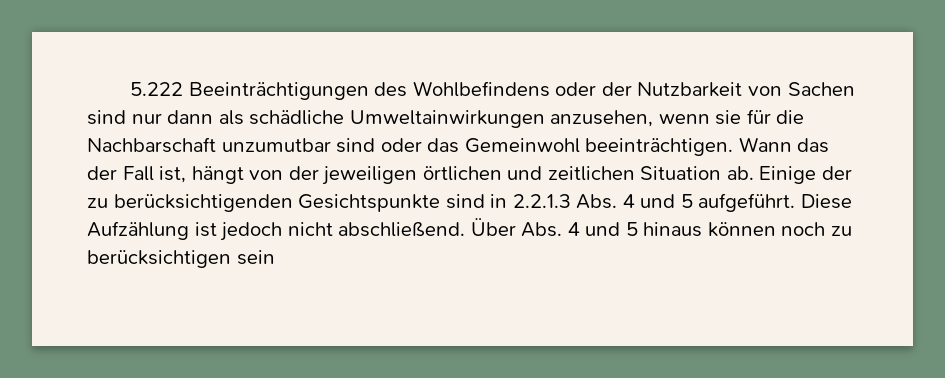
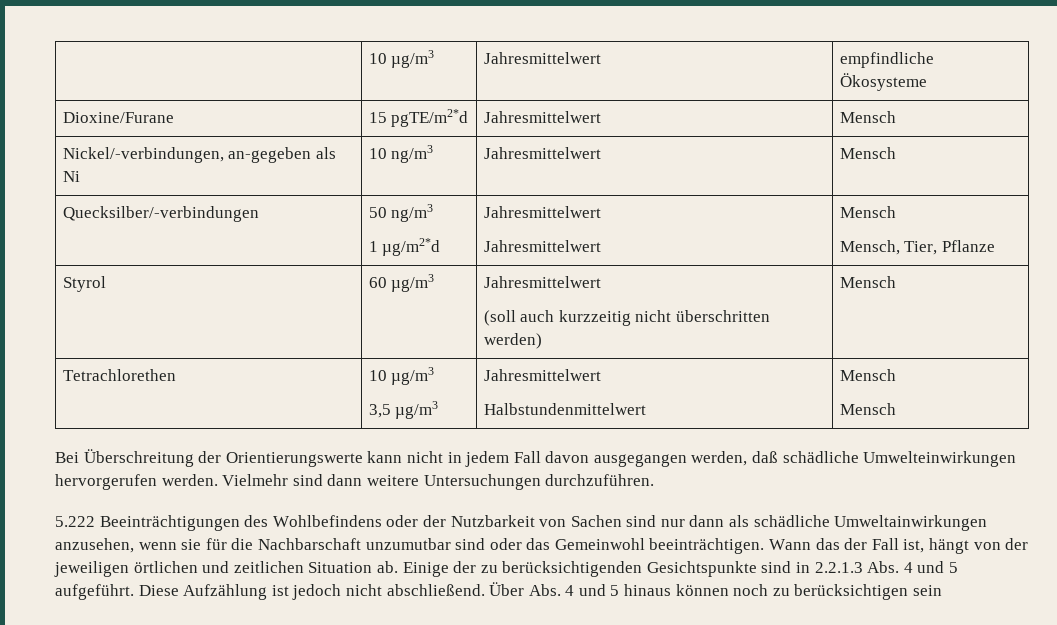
(130, 89) none -> [368,50,435,68] [483,52,601,64] [839,52,934,68] [839,73,927,91] [62,112,174,123] [368,109,469,127] [483,111,601,123] [839,111,896,123] [62,147,336,163] [62,171,80,182] [368,145,434,163] [483,147,601,159] [839,147,896,159] [62,206,259,222] [368,204,434,222] [368,238,441,256] [483,206,601,218] [483,240,601,252] [839,206,896,218] [839,240,995,255] [62,276,106,292] [368,274,435,292] [483,276,601,288] [483,310,770,326] [483,333,542,349] [839,276,896,288] [62,369,176,381] [368,367,435,385] [368,401,439,419] [483,369,601,381] [483,403,646,415] [839,369,896,381] [839,403,896,415] [55,449,1017,467] [55,474,655,490] | 10 µg/m3 | Jahresmittelwert | empfindliche Ökosysteme // Dioxine/Furane | 15 pgTE/m2*d | Jahresmittelwert | Mensch // Nickel/-verbindungen, an-gegeben als Ni | 10 ng/m3 | Jahresmittelwert | Mensch // Quecksilber/-verbindungen | 50 ng/m3 // 1 µg/m2*d | Jahresmittelwert // Jahresmittelwert | Mensch // Mensch, Tier, Pflanze // Styrol | 60 µg/m3 | Jahresmittelwert // (soll auch kurzzeitig nicht überschritten werden) | Mensch // Tetrachlorethen | 10 µg/m3 // 3,5 µg/m3 | Jahresmittelwert // Halbstundenmittelwert | Mensch // Mensch // Bei Überschreitung der Orientierungswerte kann nicht in jedem Fall davon ausgegangen werden, daß schädliche Umwelteinwirkungen hervorgerufen werden. Vielmehr sind dann weitere Untersuchungen durchzuführen. //

